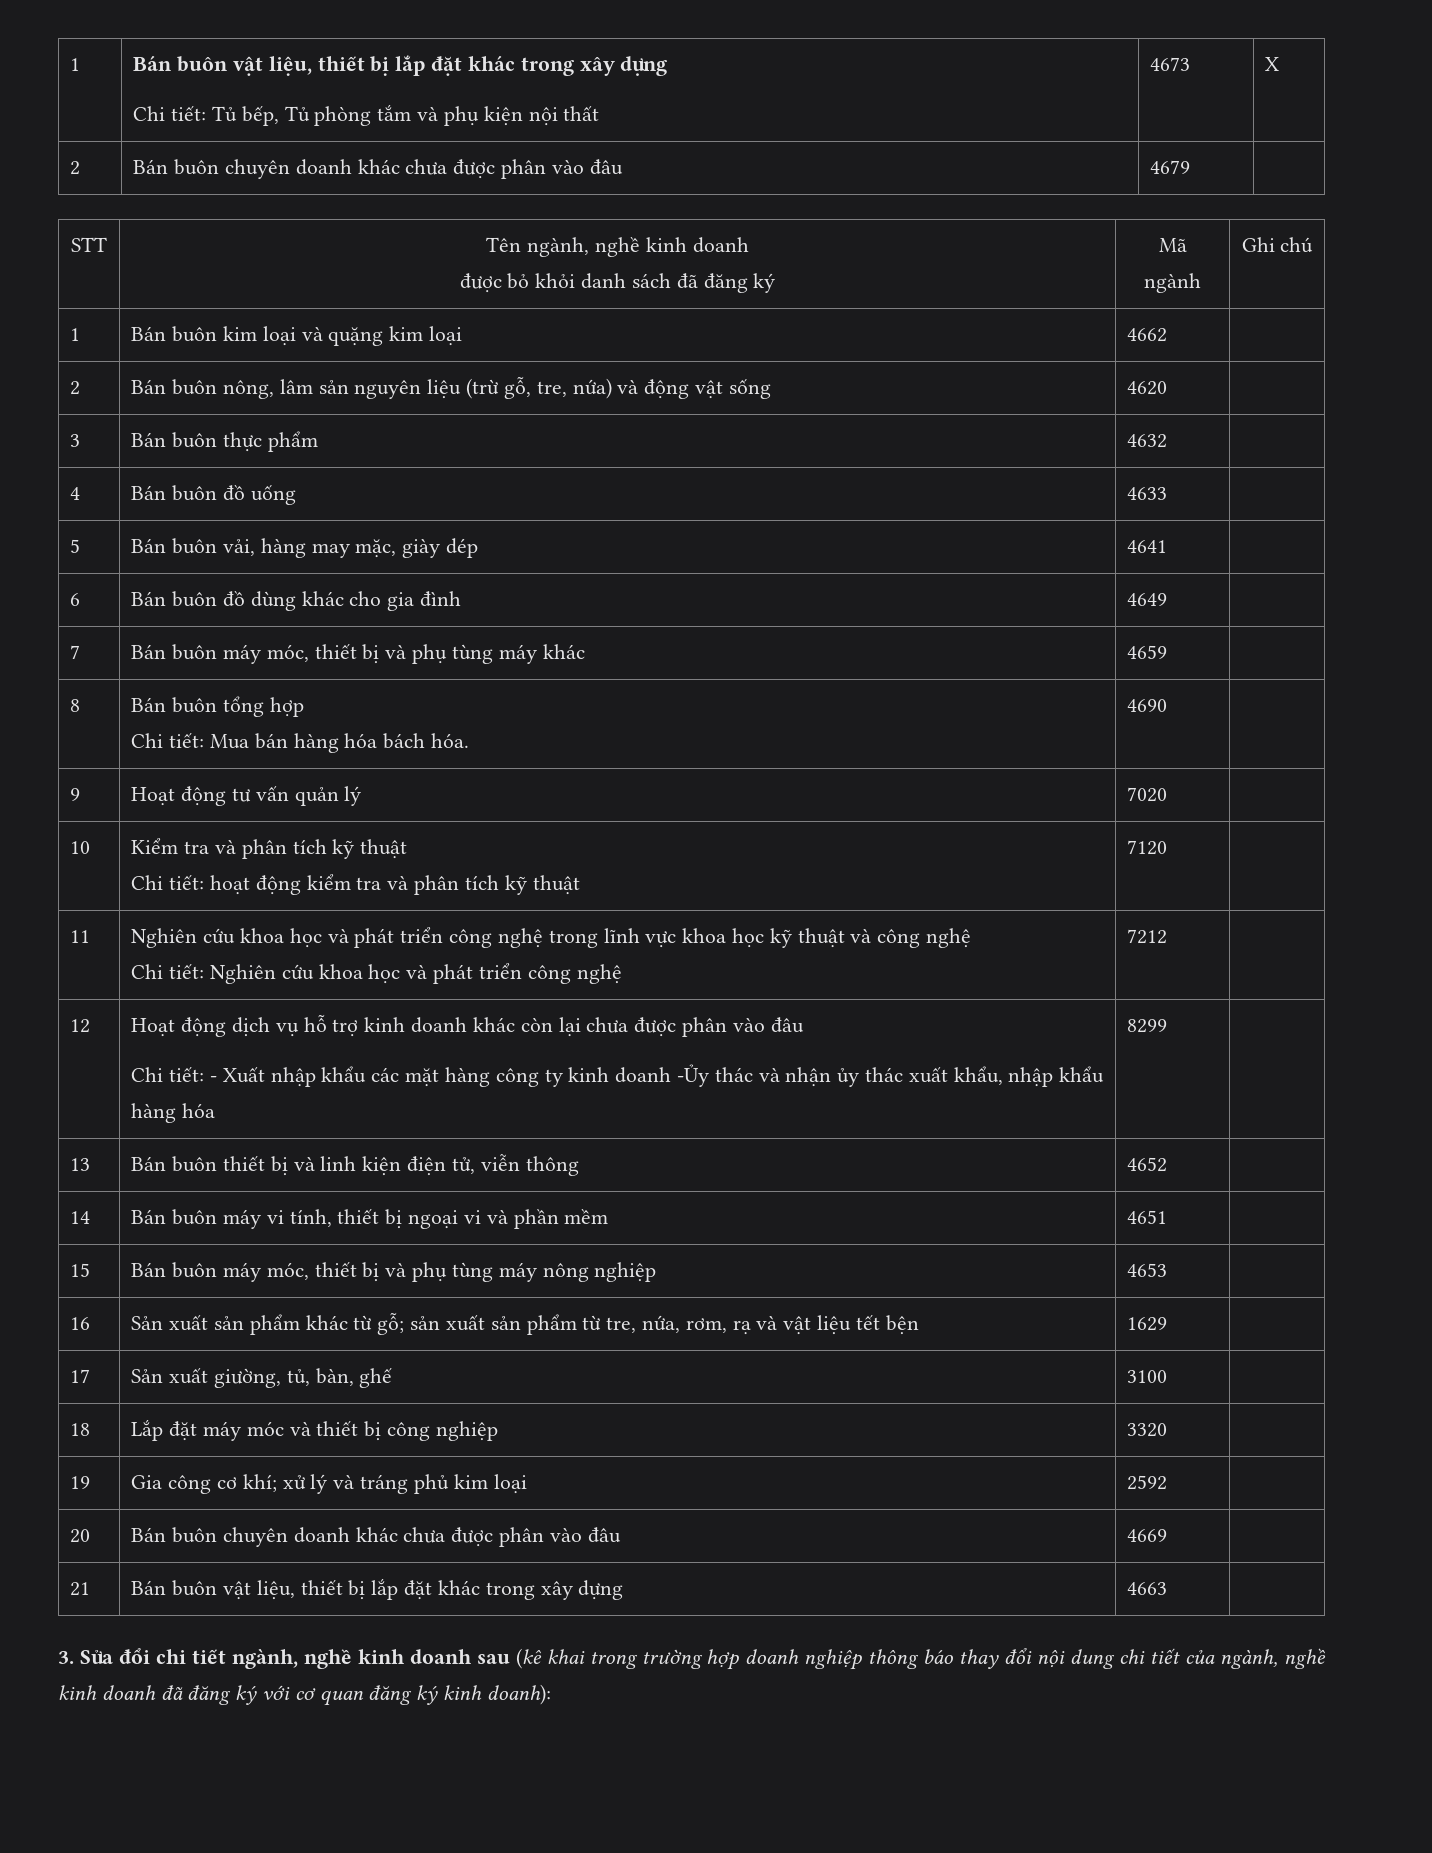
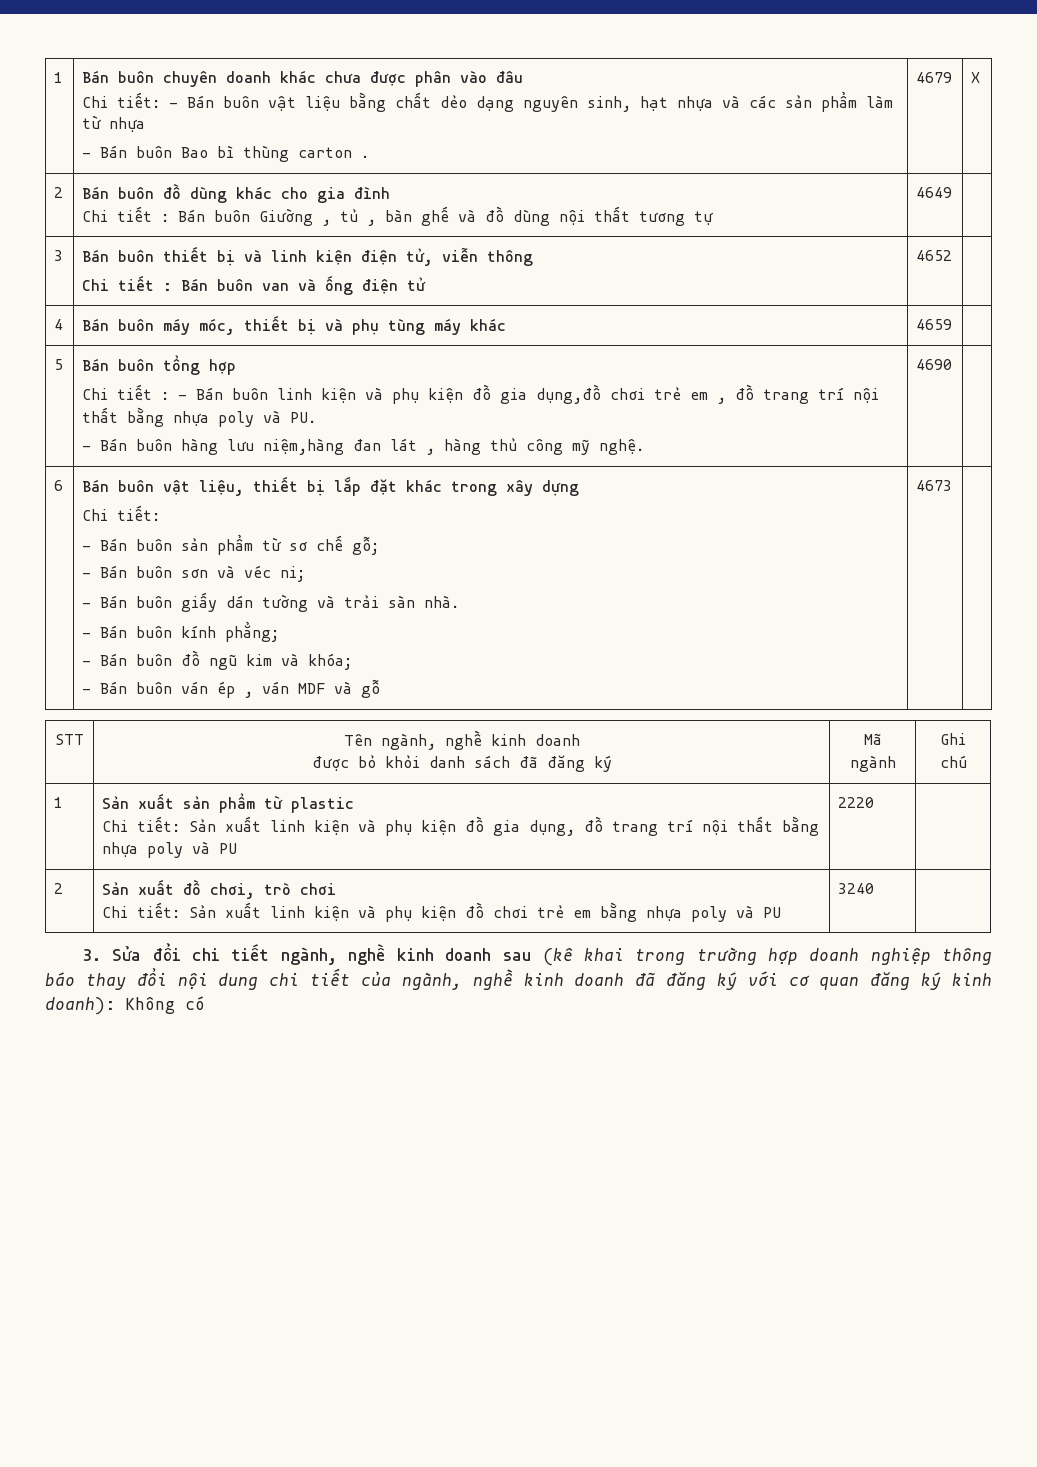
[70,58,81,71] 1 -> [54,72,64,83] [82,70,524,87] [82,91,894,112] [82,115,146,132] [82,145,370,162] [916,72,953,83] [971,72,981,83] [54,187,64,198] [82,183,391,203] [82,206,715,226] [916,187,953,198] [54,250,64,261] [82,246,534,266] [82,275,427,295] [916,250,953,261] [54,319,64,330] [82,315,507,335] [916,319,953,330] [54,359,64,370] [82,355,237,375] [82,384,880,404] [82,407,317,427] [82,438,645,455] [916,359,953,370] [54,480,64,491] 1 | Bán buôn chuyên doanh khác chưa được phân vào đâu // Chi tiết: - Bán buôn vật liệu bằng chất dẻo dạng nguyên sinh, hạt nhựa và các sản phẩm làm từ nhựa // - Bán buôn Bao bì thùng carton . | 4679 | X // 2 | Bán buôn đồ dùng khác cho gia đình // Chi tiết : Bán buôn Giường , tủ , bàn ghế và đồ dùng nội thất tương tự | 4649 | // 3 | Bán buôn thiết bị và linh kiện điện tử, viễn thông // Chi tiết : Bán buôn van và ống điện tử | 4652 | // 4 | Bán buôn máy móc, thiết bị và phụ tùng máy khác | 4659 | // 5 | Bán buôn tổng hợp // Chi tiết : - Bán buôn linh kiện và phụ kiện đồ gia dụng,đồ chơi trẻ em , đồ trang trí nội thất bằng nhựa poly và PU. // - Bán buôn hàng lưu niệm,hàng đan lát , hàng thủ công mỹ nghệ. | 4690 | // 6
[212,104,600,126] [1150,57,1191,71] [1265,57,1280,71] [70,161,81,175] [133,159,623,179] [1150,160,1191,174] Tủ bếp, Tủ phòng tắm và phụ kiện nội thất | 4673 | X // 2 | Bán buôn chuyên doanh khác chưa được phân vào đâu | 4679 -> [82,534,380,555] [82,565,306,582] [82,592,460,612] [82,621,280,642] [82,650,353,670] [82,679,381,698] [916,480,953,491] // - Bán buôn sản phẩm từ sơ chế gỗ; // - Bán buôn sơn và véc ni; // - Bán buôn giấy dán tường và trải sàn nhà. // - Bán buôn kính phẳng; // - Bán buôn đồ ngũ kim và khóa; // - Bán buôn ván ép , ván MDF và gỗ | 4673
[131,326,463,346] [1127,328,1168,342] [70,381,81,395] [131,376,771,399] [1127,381,1168,395] [70,434,81,447] [131,431,318,452] [1127,434,1168,448] [70,487,81,500] [131,485,296,505] [1127,487,1168,500] [70,539,81,553] [131,538,479,558] [1127,540,1168,553] [70,593,81,606] [131,591,462,611] [1127,593,1168,606] [70,645,81,659] [131,644,585,664] [1127,645,1168,659] [70,699,81,712] [131,696,304,717] [131,733,470,753] [1127,699,1168,712] [70,788,81,801] [131,786,362,806] [1127,787,1168,802] [70,841,91,854] [131,838,408,859] [131,874,580,895] [1127,840,1168,855] [70,930,91,943] [131,927,971,948] [131,963,622,984] [1127,929,1168,944] [70,1019,91,1033] [131,1014,804,1037] [131,1064,1105,1087] [131,1103,216,1123] [1127,1019,1168,1033] [70,1158,91,1171] [131,1154,579,1176] [1127,1157,1168,1172] [70,1211,91,1224] [131,1209,609,1229] [1127,1210,1168,1224] [70,1263,91,1277] [131,1262,657,1282] [1127,1263,1168,1277] [70,1317,91,1330] [131,1312,919,1335] [1127,1317,1168,1331] [70,1369,91,1383] [131,1368,393,1388] [1127,1370,1168,1383] [70,1423,91,1436] [131,1419,498,1441] [1127,1423,1168,1437] [70,1476,91,1489] [131,1474,527,1494] [1127,1475,1168,1490] [70,1529,91,1543] [131,1527,621,1547] [1127,1529,1168,1542] [70,1582,91,1596] [131,1578,624,1600] [1127,1582,1168,1595] Bán buôn kim loại và quặng kim loại | 4662 | // 2 | Bán buôn nông, lâm sản nguyên liệu (trừ gỗ, tre, nứa) và động vật sống | 4620 | // 3 | Bán buôn thực phẩm | 4632 | // 4 | Bán buôn đồ uống | 4633 | // 5 | Bán buôn vải, hàng may mặc, giày dép | 4641 | // 6 | Bán buôn đồ dùng khác cho gia đình | 4649 | // 7 | Bán buôn máy móc, thiết bị và phụ tùng máy khác | 4659 | // 8 | Bán buôn tổng hợp // Chi tiết: Mua bán hàng hóa bách hóa. | 4690 | // 9 | Hoạt động tư vấn quản lý | 7020 | // 10 | Kiểm tra và phân tích kỹ thuật // Chi tiết: hoạt động kiểm tra và phân tích kỹ thuật | 7120 | // 11 | Nghiên cứu khoa học và phát triển công nghệ trong lĩnh vực khoa học kỹ thuật và công nghệ // Chi tiết: Nghiên cứu khoa học và phát triển công nghệ | 7212 | // 12 | Hoạt động dịch vụ hỗ trợ kinh doanh khác còn lại chưa được phân vào đâu // Chi tiết: - Xuất nhập khẩu các mặt hàng công ty kinh doanh -Ủy thác và nhận ủy thác xuất khẩu, nhập khẩu hàng hóa | 8299 | // 13 | Bán buôn thiết bị và linh kiện điện tử, viễn thông | 4652 | // 14 | Bán buôn máy vi tính, thiết bị ngoại vi và phần mềm | 4651 | // 15 | Bán buôn máy móc, thiết bị và phụ tùng máy nông nghiệp | 4653 | // 16 | Sản xuất sản phẩm khác từ gỗ; sản xuất sản phẩm từ tre, nứa, rơm, rạ và vật liệu tết bện | 1629 | // 17 | Sản xuất giường, tủ, bàn, ghế | 3100 | // 18 | Lắp đặt máy móc và thiết bị công nghiệp | 3320 | // 19 | Gia công cơ khí; xử lý và tráng phủ kim loại | 2592 | // 20 | Bán buôn chuyên doanh khác chưa được phân vào đâu | 4669 | // 21 | Bán buôn vật liệu, thiết bị lắp đặt khác trong xây dựng | 4663 -> [102,793,355,813] [102,816,820,836] [102,841,238,858] [838,797,875,808] [54,883,64,894] [102,879,337,899] [102,902,782,922] [838,883,875,894] Sản xuất sản phẩm từ plastic // Chi tiết: Sản xuất linh kiện và phụ kiện đồ gia dụng, đồ trang trí nội thất bằng nhựa poly và PU | 2220 | // 2 | Sản xuất đồ chơi, trò chơi // Chi tiết: Sản xuất linh kiện và phụ kiện đồ chơi trẻ em bằng nhựa poly và PU | 3240
(551, 1694) none -> [125,996,205,1014] Không có

